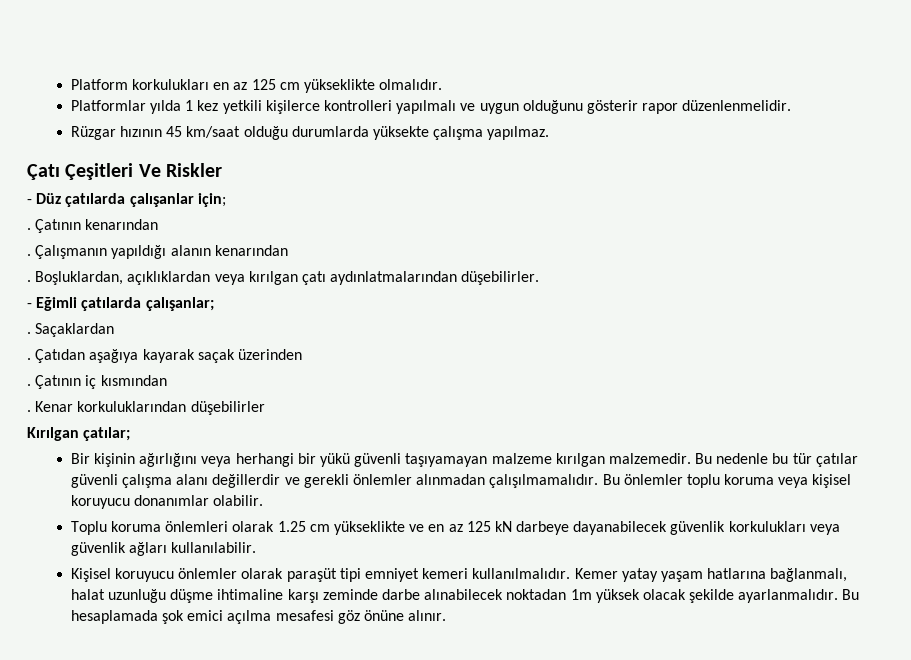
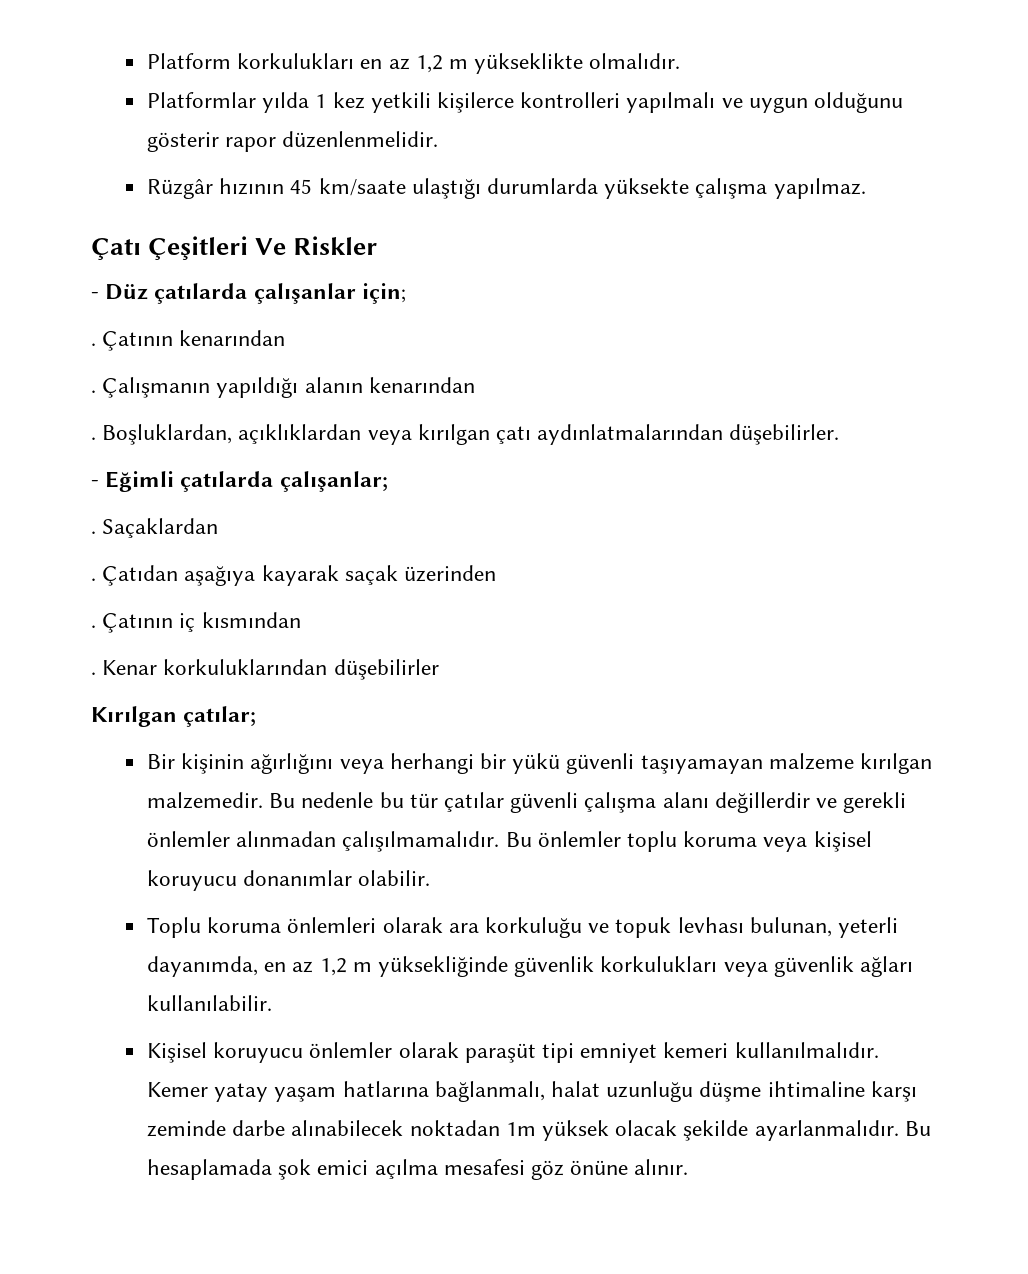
[251,79,300,90] 125 cm -> [415,55,468,73] 1,2 m
[70,126,116,140] Rüzgar -> [146,179,213,199] Rüzgâr
[186,126,288,140] km/saat olduğu -> [318,178,481,199] km/saate ulaştığı
[277,521,668,535] 1.25 cm yükseklikte ve en az 125 kN darbeye dayanabilecek -> [448,917,899,938] [146,956,508,977] ara korkuluğu ve topuk levhası bulunan, yeterli dayanımda, en az 1,2 m yüksekliğinde

